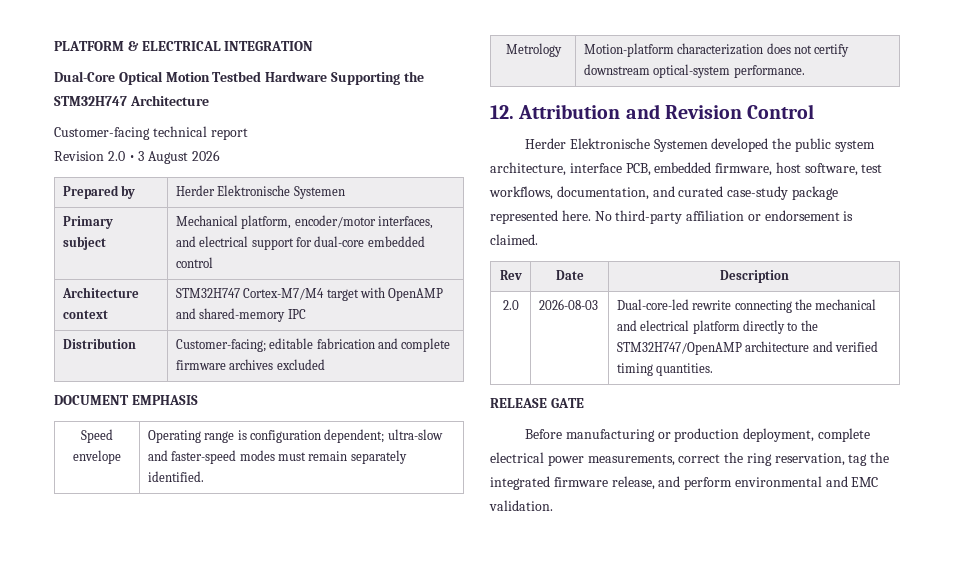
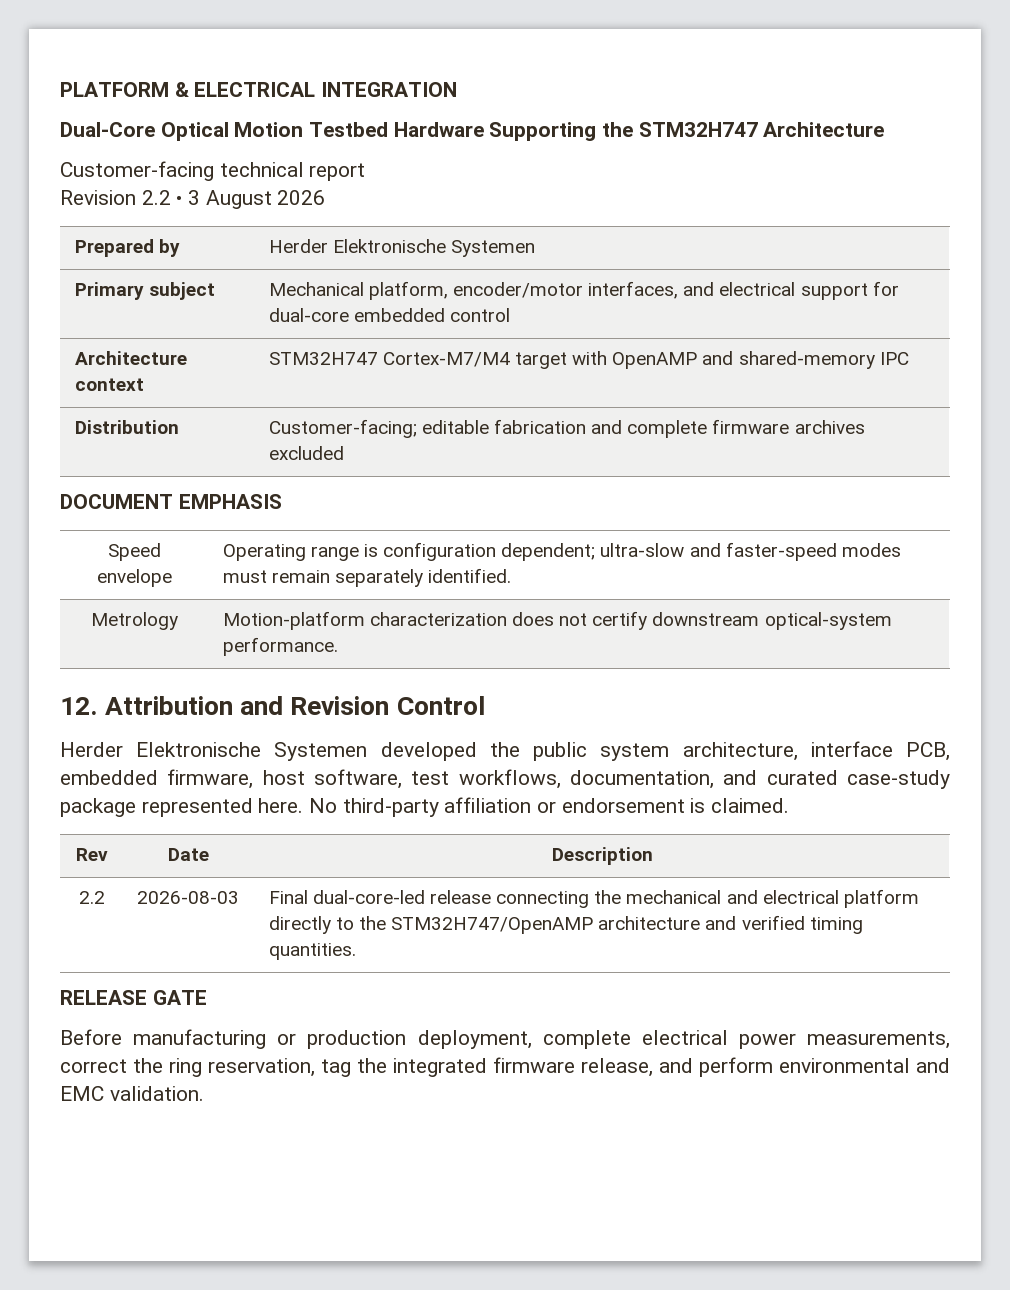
[107,151,125,161] 2.0 -> [141,190,171,205] 2.2
[502,300,519,310] 2.0 -> [78,891,105,904] 2.2
[616,299,732,310] Dual-core-led rewrite -> [268,890,492,904] Final dual-core-led release

